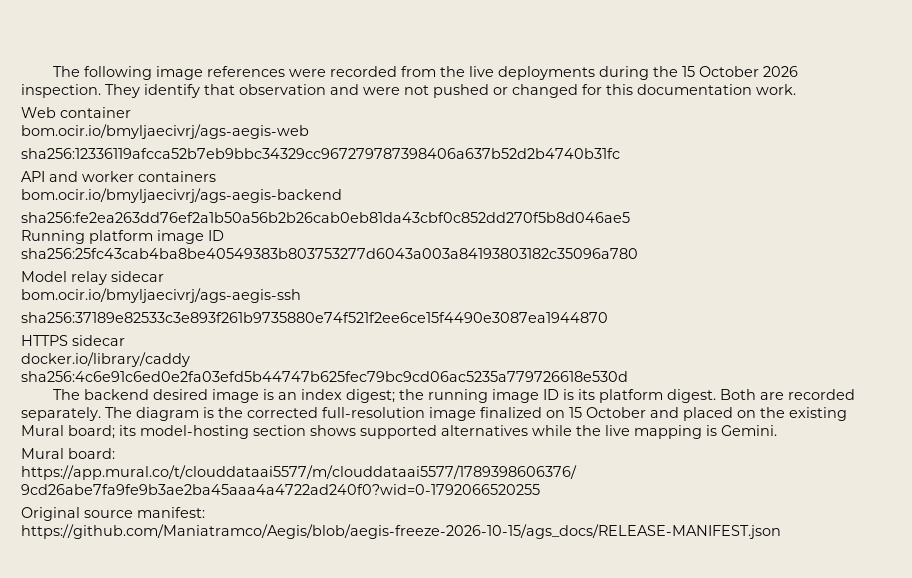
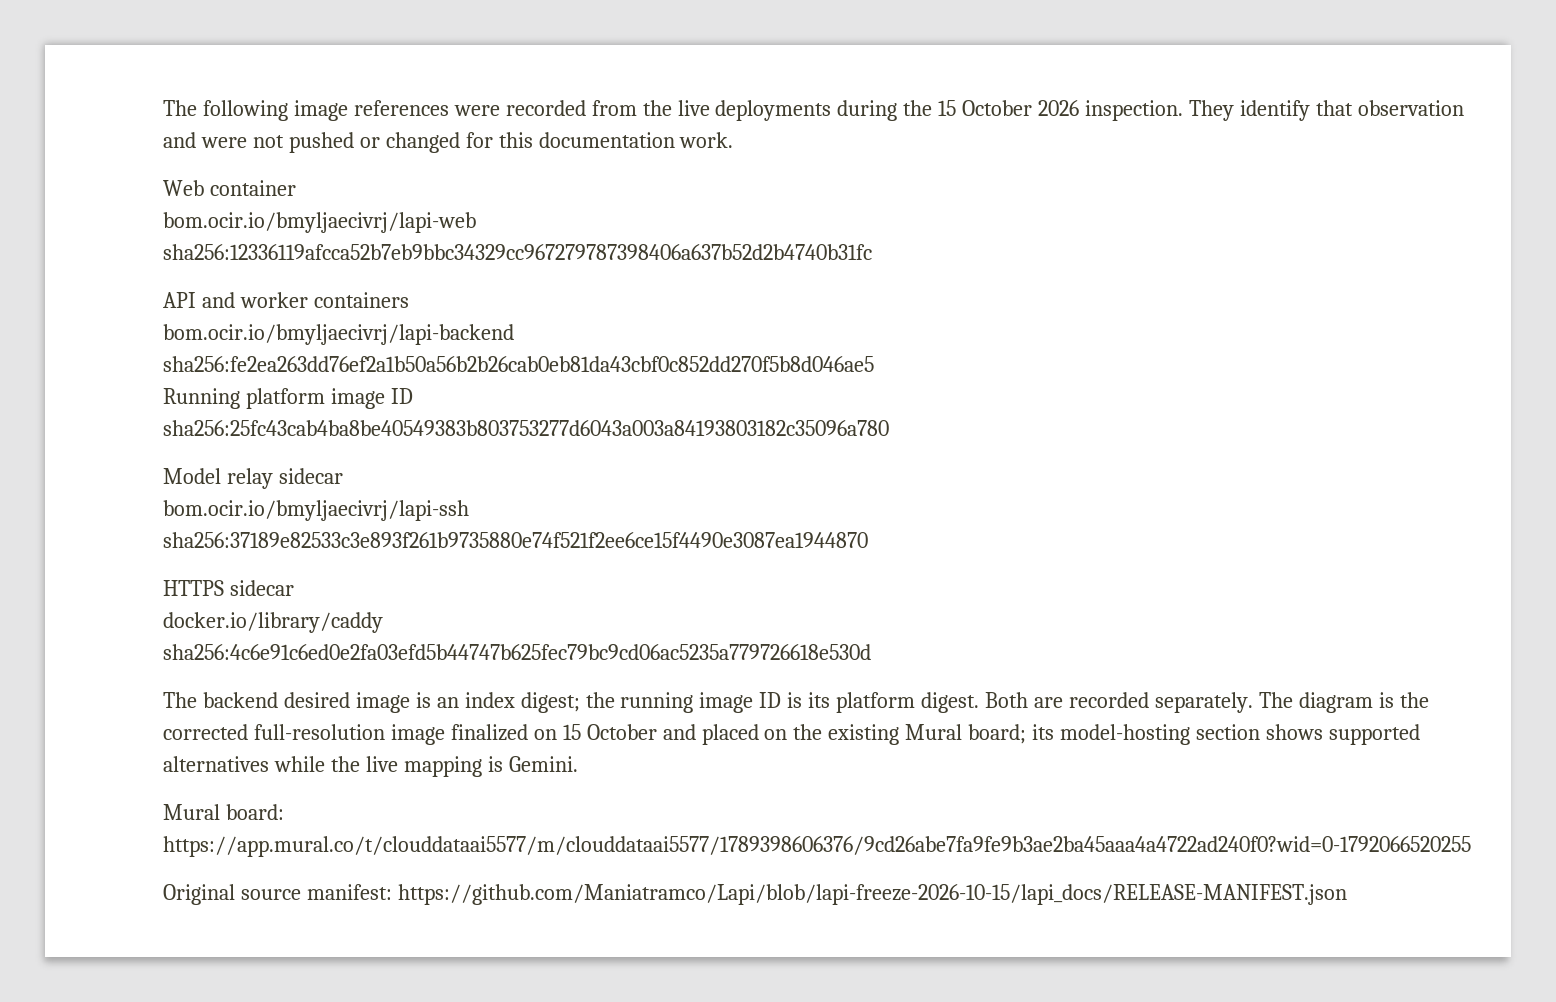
[21,124,309,139] bom.ocir.io/bmyljaecivrj/ags-aegis-web -> [163,212,476,233] bom.ocir.io/bmyljaecivrj/lapi-web
[21,188,342,203] bom.ocir.io/bmyljaecivrj/ags-aegis-backend -> [163,324,514,345] bom.ocir.io/bmyljaecivrj/lapi-backend
[21,288,301,303] bom.ocir.io/bmyljaecivrj/ags-aegis-ssh -> [163,500,469,521] bom.ocir.io/bmyljaecivrj/lapi-ssh
[21,524,781,539] https://github.com/Maniatramco/Aegis/blob/aegis-freeze-2026-10-15/ags_docs/RELEASE-MANIFEST.json -> [397,884,1347,905] https://github.com/Maniatramco/Lapi/blob/lapi-freeze-2026-10-15/lapi_docs/RELEASE-MANIFEST.json

